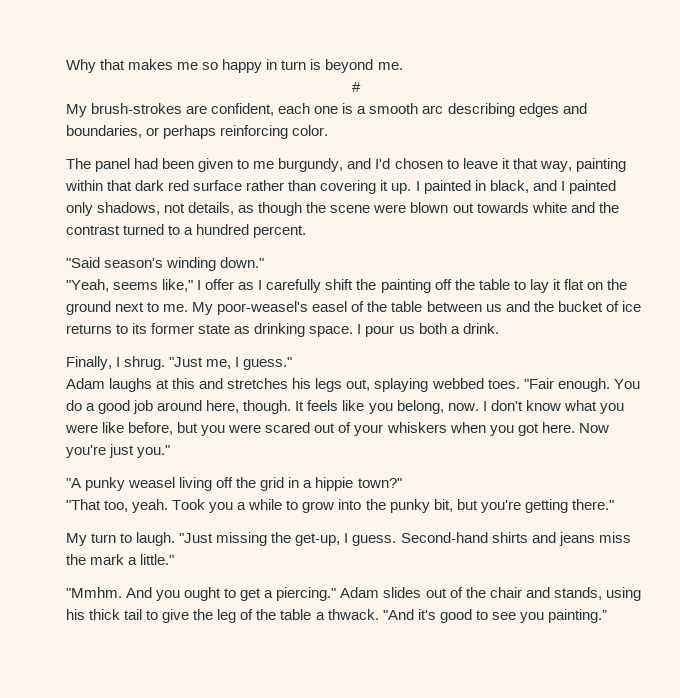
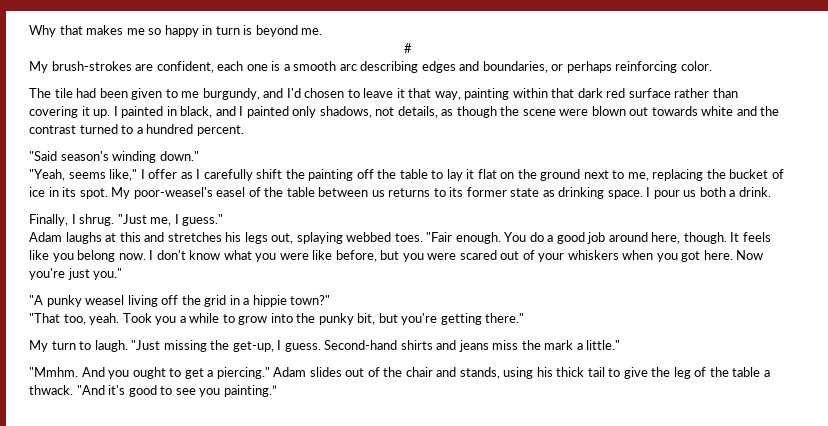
[95,158,131,172] panel -> [54,88,73,98] tile
[163,304,189,312] me. -> [627,169,784,181] [29,187,108,199] me, replacing the bucket of ice in its spot.
[505,301,641,312] and the bucket of ice -> (385, 193) none
[396,400,444,414] belong, -> [77,250,116,262] belong

